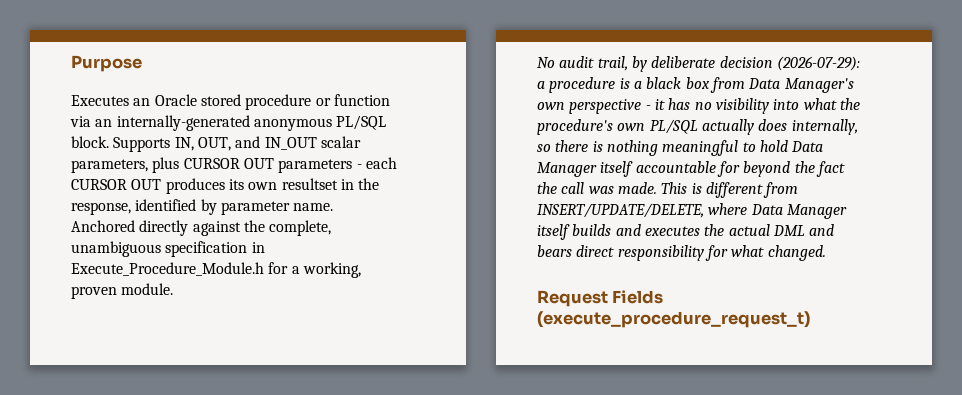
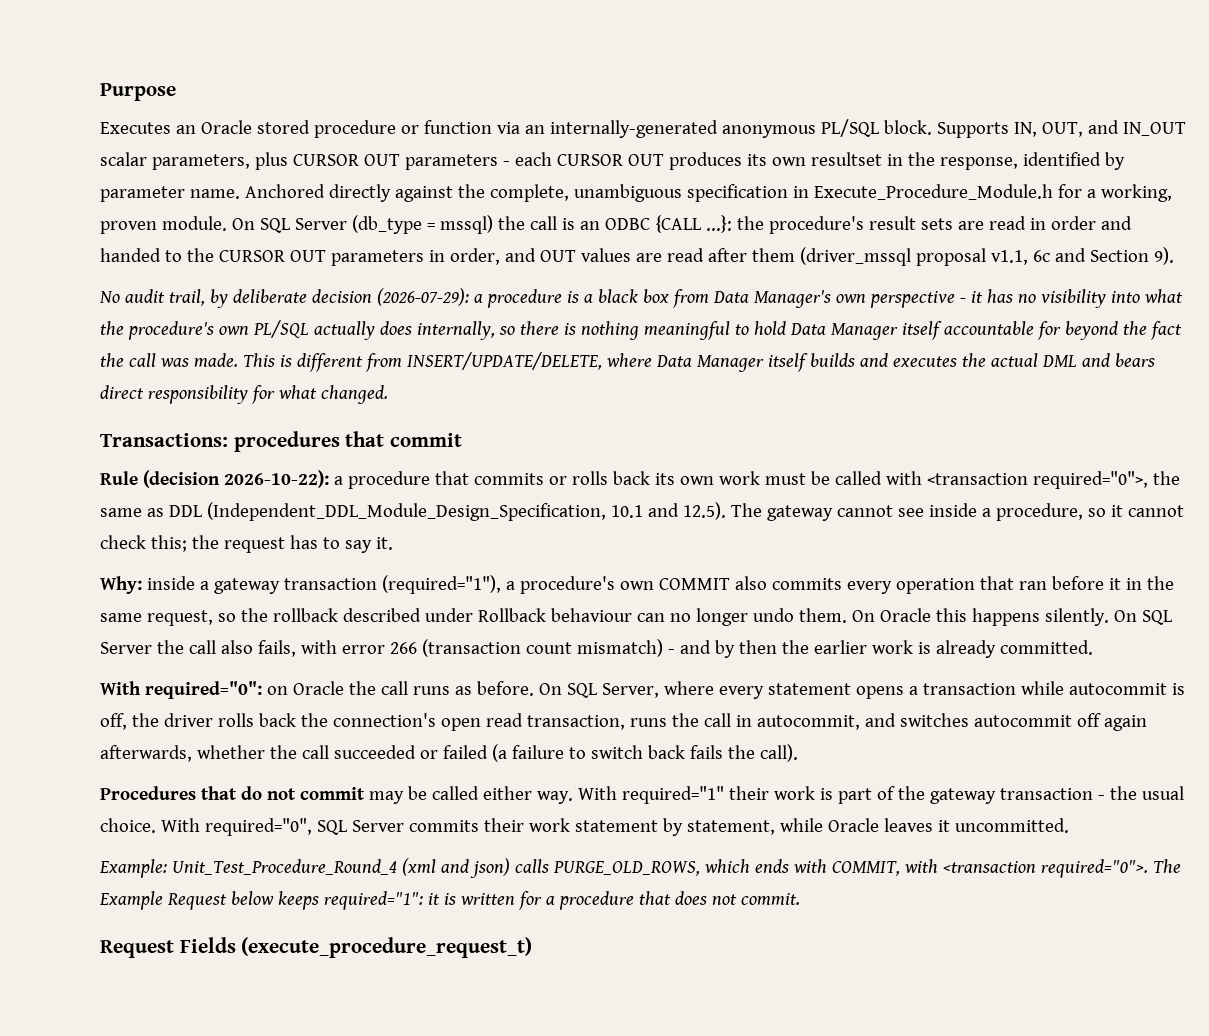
(174, 289) none -> [231,215,1132,234] [100,247,1174,266] On SQL Server (db_type = mssql) the call is an ODBC {CALL ...}: the procedure's result sets are read in order and handed to the CURSOR OUT parameters in order, and OUT values are read after them (driver_mssql proposal v1.1, 6c and Section 9).
(826, 253) none -> [100,431,462,452] [100,470,1180,489] [100,502,1184,521] [100,535,393,553] [100,575,1174,594] [100,608,1172,626] [100,639,1093,658] [100,681,1185,699] [100,713,1147,731] [100,744,798,762] [100,786,1184,804] [100,818,1069,836] [99,858,1181,878] [99,891,800,910] // Transactions: procedures that commit // Rule (decision 2026-10-22): a procedure that commits or rolls back its own work must be called with <transaction required="0">, the same as DDL (Independent_DDL_Module_Design_Specification, 10.1 and 12.5). The gateway cannot see inside a procedure, so it cannot check this; the request has to say it. // Why: inside a gateway transaction (required="1"), a procedure's own COMMIT also commits every operation that ran before it in the same request, so the rollback described under Rollback behaviour can no longer undo them. On Oracle this happens silently. On SQL Server the call also fails, with error 266 (transaction count mismatch) - and by then the earlier work is already committed. // With required="0": on Oracle the call runs as before. On SQL Server, where every statement opens a transaction while autocommit is off, the driver rolls back the connection's open read transaction, runs the call in autocommit, and switches autocommit off again afterwards, whether the call succeeded or failed (a failure to switch back fails the call). // Procedures that do not commit may be called either way. With required="1" their work is part of the gateway transaction - the usual choice. With required="0", SQL Server commits their work statement by statement, while Oracle leaves it uncommitted. // Example: Unit_Test_Procedure_Round_4 (xml and json) calls PURGE_OLD_ROWS, which ends with COMMIT, with <transaction required="0">. The Example Request below keeps required="1": it is written for a procedure that does not commit.

